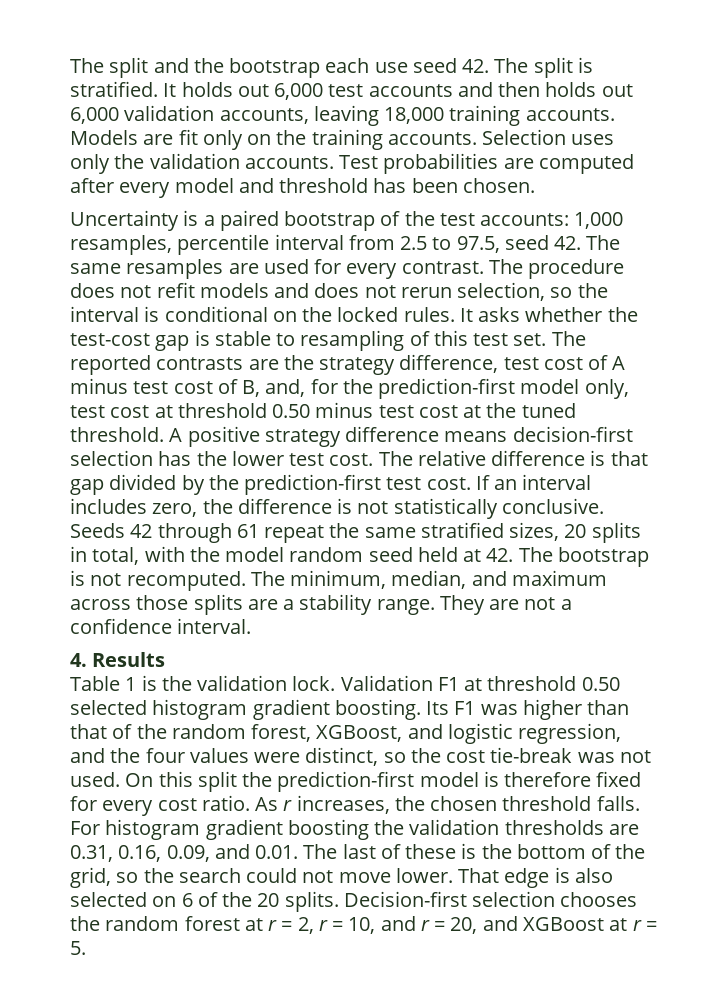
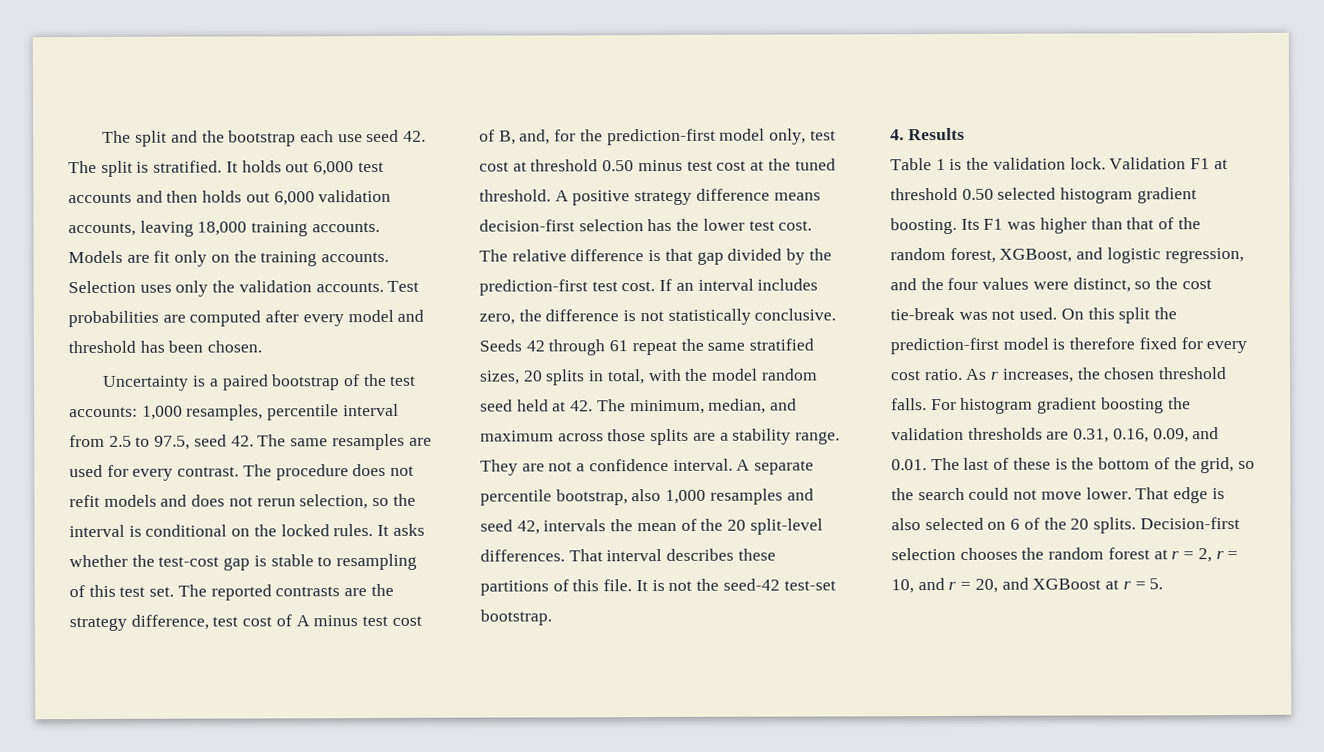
[557,547,649,567] [70,570,285,591] bootstrap is not recomputed. The -> (626, 405) none
(252, 626) none -> [736,459,815,475] [480,488,814,506] [480,518,823,535] [480,548,776,562] [480,578,836,596] [480,609,552,626] A separate percentile bootstrap, also 1,000 resamples and seed 42, intervals the mean of the 20 split-level differences. That interval describes these partitions of this file. It is not the seed-42 test-set bootstrap.

